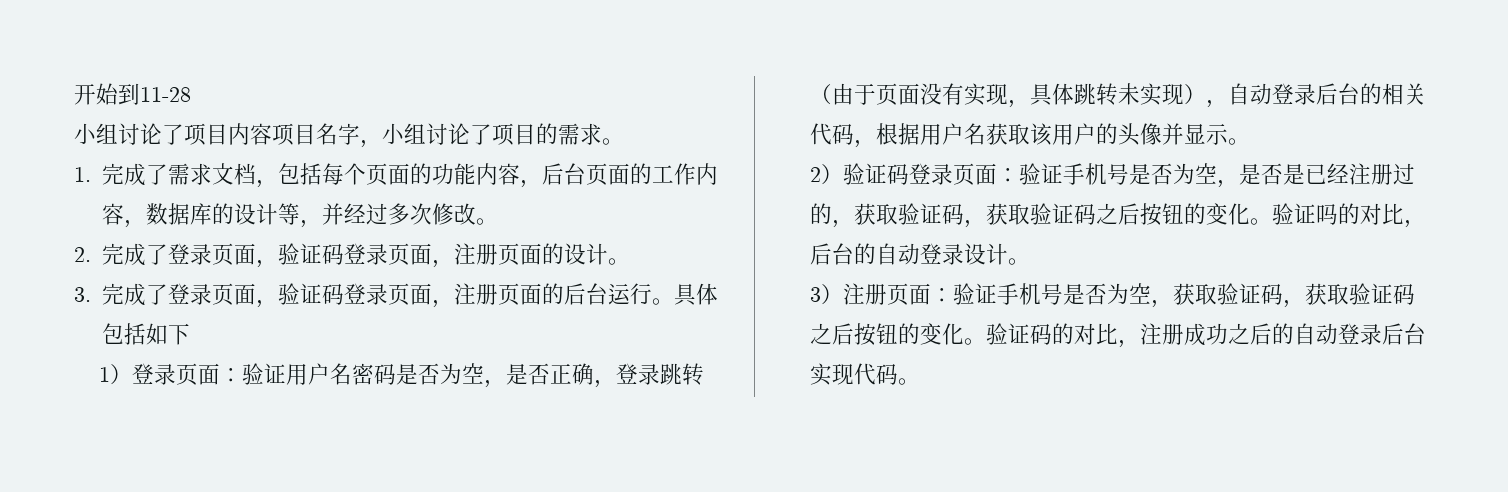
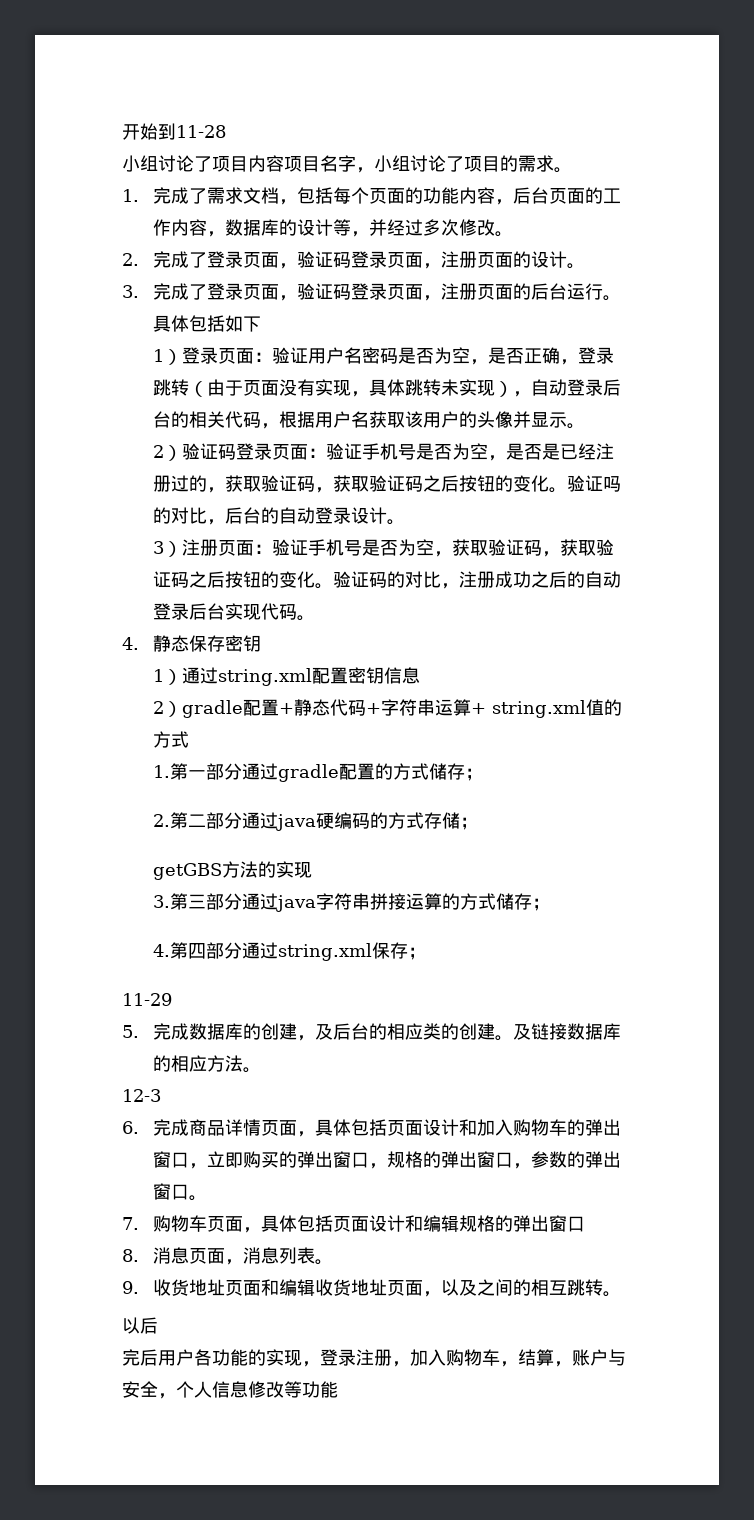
(921, 381) none -> [122,635,262,652] [153,667,421,686] [153,699,623,718] [153,731,190,748] [153,763,484,782] [153,812,479,831] [153,861,313,880] [153,893,551,912] [153,942,427,961] [122,993,172,1006] [122,1023,622,1041] [153,1055,262,1073] [122,1089,161,1102] [122,1119,622,1137] [153,1151,622,1169] [153,1183,208,1201] [122,1215,586,1233] [122,1247,334,1265] [122,1279,622,1297] [122,1317,158,1334] [122,1349,626,1367] [122,1381,338,1399] // 4.静态保存密钥 // 1）通过string.xml配置密钥信息 // 2）gradle配置+静态代码+字符串运算+ string.xml值的方式 // 1.第一部分通过gradle配置的方式储存； // 2.第二部分通过java硬编码的方式存储； // getGBS方法的实现 // 3.第三部分通过java字符串拼接运算的方式储存； // 4.第四部分通过string.xml保存； // 11-29 // 5.完成数据库的创建，及后台的相应类的创建。及链接数据库的相应方法。 // 12-3 // 6.完成商品详情页面，具体包括页面设计和加入购物车的弹出窗口，立即购买的弹出窗口，规格的弹出窗口，参数的弹出窗口。 // 7.购物车页面，具体包括页面设计和编辑规格的弹出窗口 // 8.消息页面，消息列表。 // 9.收货地址页面和编辑收货地址页面，以及之间的相互跳转。 // 以后 // 完后用户各功能的实现，登录注册，加入购物车，结算，账户与安全，个人信息修改等功能

